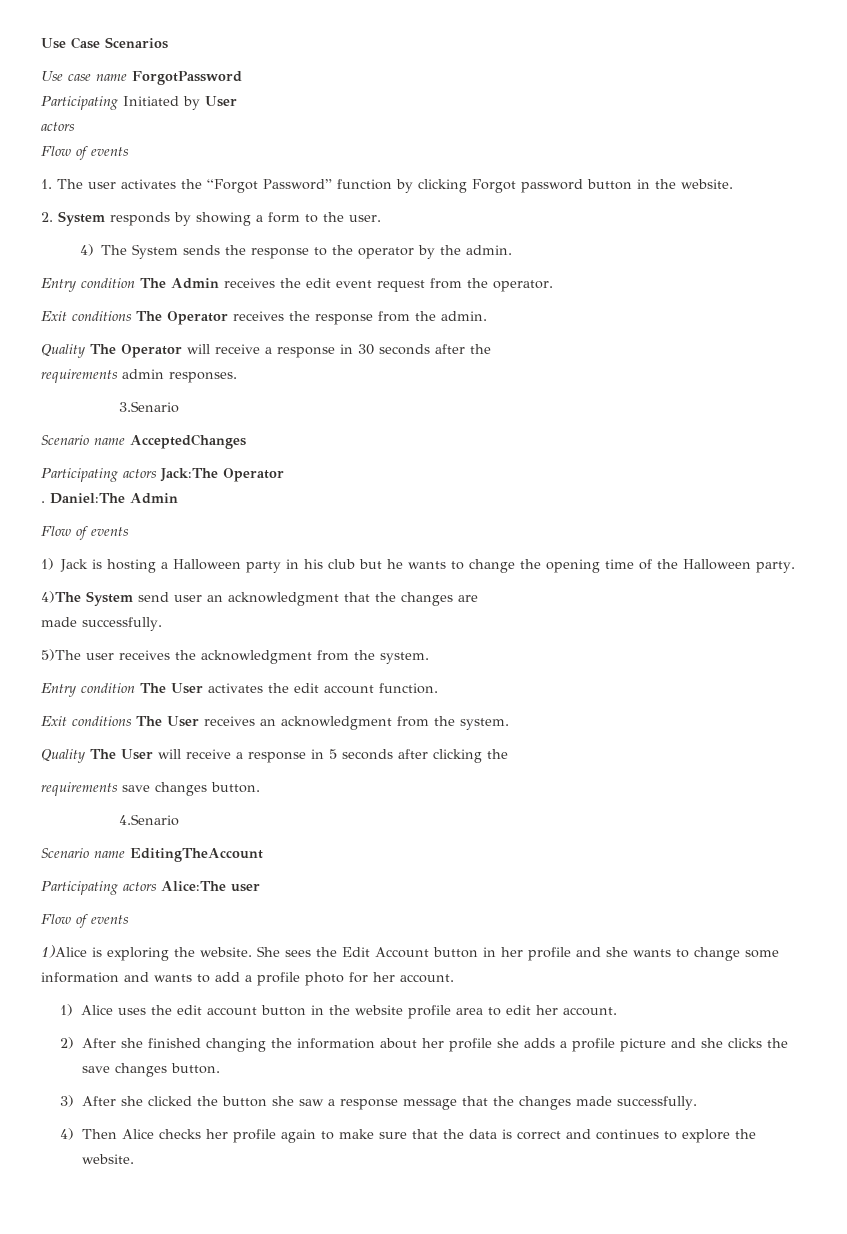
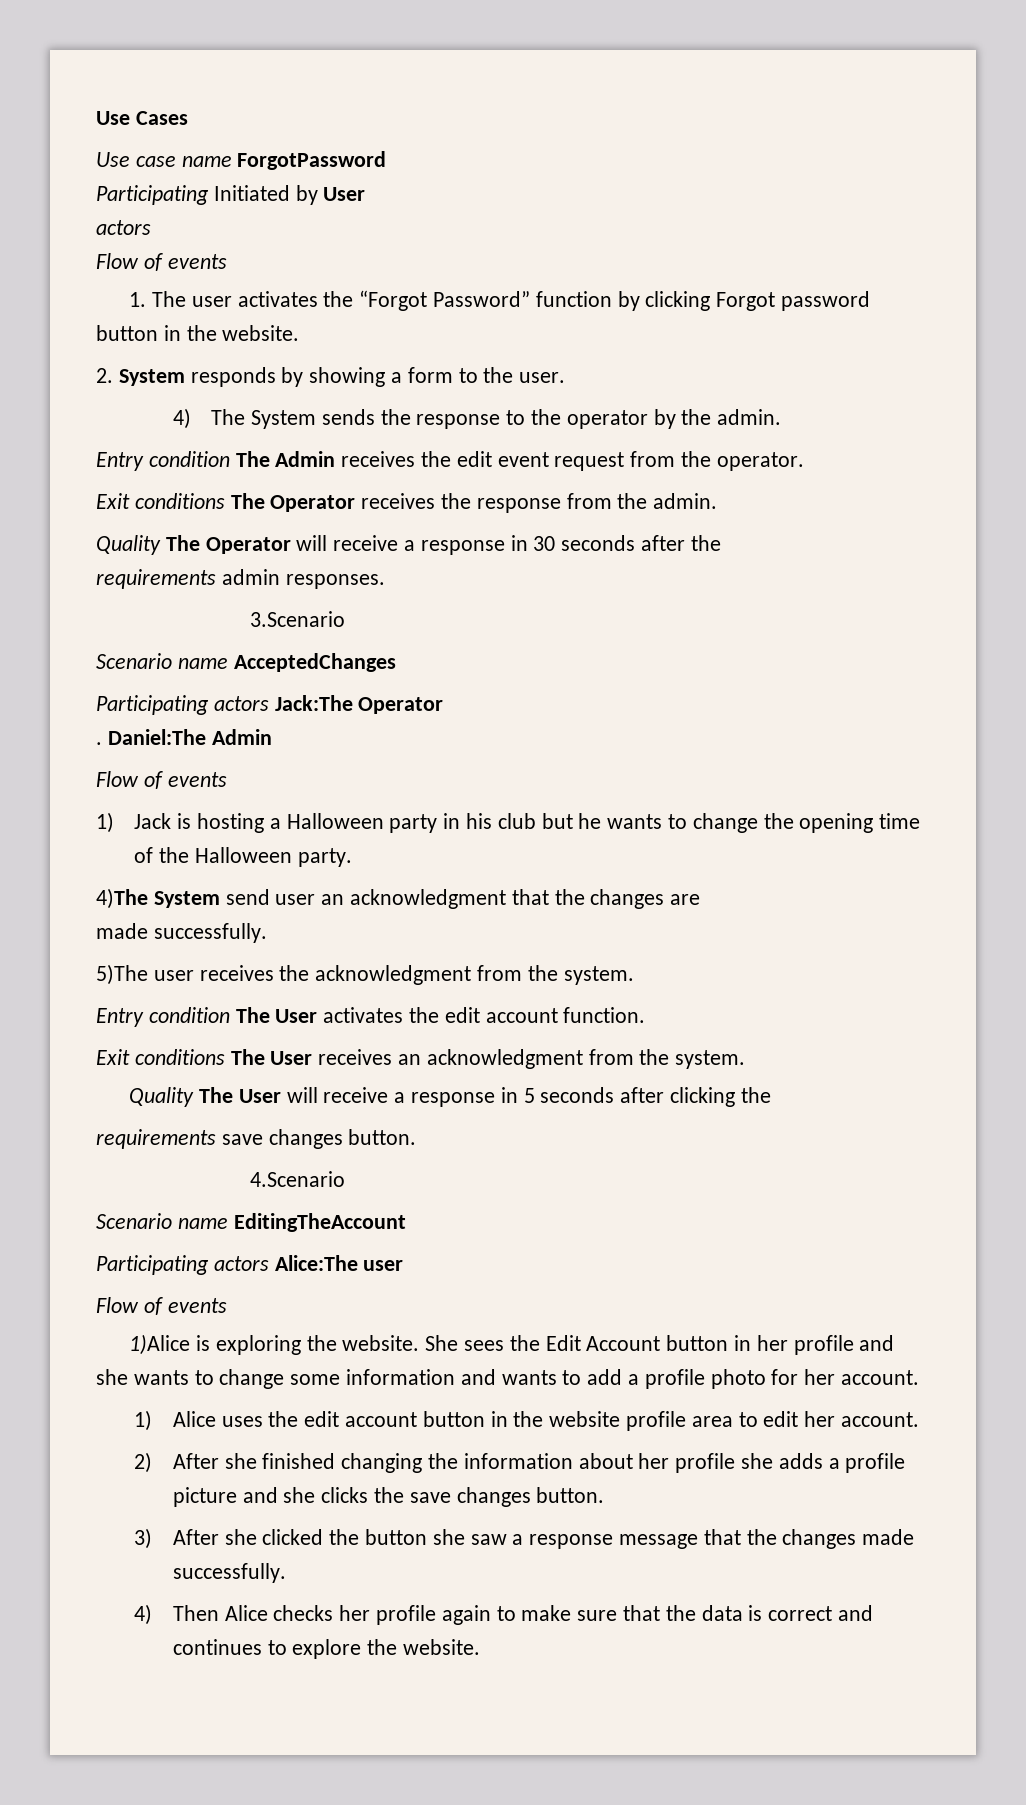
[41,37,168,49] Use Case Scenarios -> [96,111,188,125] Use Cases
[118,401,179,413] 3.Senario -> [249,611,345,627] 3.Scenario
[118,814,179,826] 4.Senario -> [249,1171,345,1187] 4.Scenario

